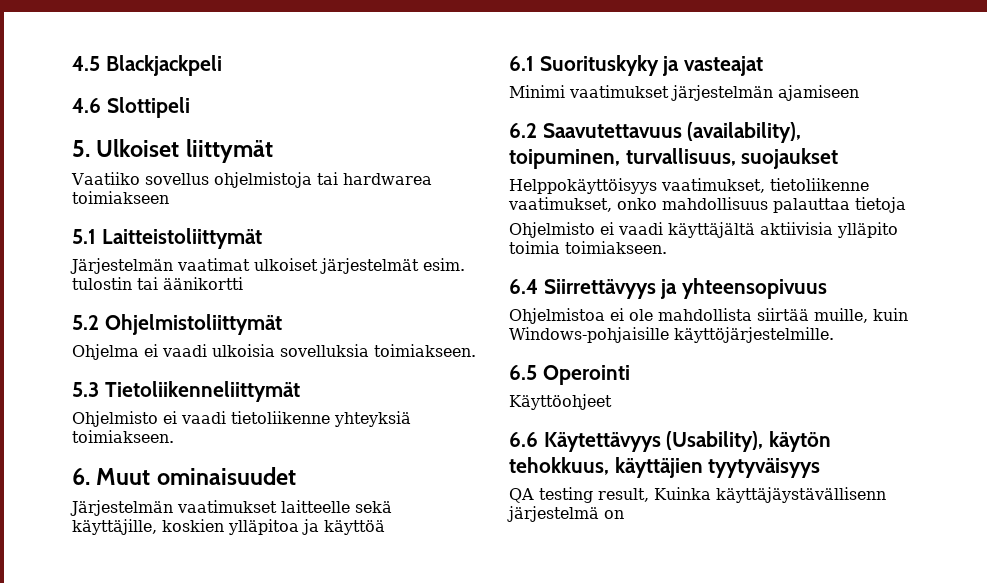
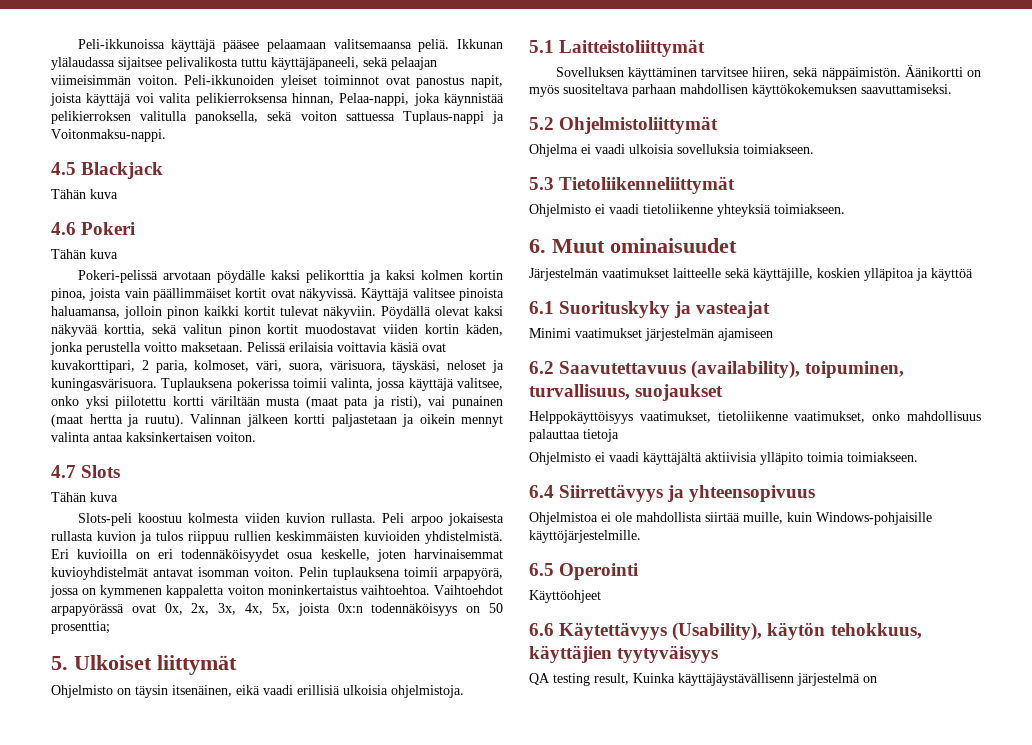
[72,55,222,76] [72,97,190,118] [72,139,273,163] [71,172,432,188] [72,191,169,204] [72,228,262,249] [70,258,465,274] [72,277,243,290] 4.5 Blackjackpeli // 4.6 Slottipeli // 5. Ulkoiset liittymät // Vaatiiko sovellus ohjelmistoja tai hardwarea toimiakseen // 5.1 Laitteistoliittymät // Järjestelmän vaatimat ulkoiset järjestelmät esim. tulostin tai äänikortti -> [77,39,504,52] [51,57,437,70] [51,75,503,88] [50,93,504,106] [51,111,505,124] [51,129,166,142] [51,162,164,179] [51,189,118,199] [51,222,136,235] [51,249,118,259] [77,270,504,283] [51,288,504,301] [51,306,503,319] [51,324,504,337] [50,342,446,355] [51,360,504,373] [51,378,503,391] [51,396,503,409] [51,414,503,427] [51,432,256,442] [51,465,121,478] [51,492,118,502] [77,513,505,526] [51,531,503,544] [51,549,503,562] [51,567,503,580] [50,585,503,598] [51,603,503,616] [51,621,110,634] [51,655,237,675] [51,685,464,698] [529,39,706,57] [555,65,981,80] [529,84,952,97] Peli-ikkunoissa käyttäjä pääsee pelaamaan valitsemaansa peliä. Ikkunan ylälaudassa sijaitsee pelivalikosta tuttu käyttäjäpaneeli, sekä pelaajan viimeisimmän voiton. Peli-ikkunoiden yleiset toiminnot ovat panostus napit, joista käyttäjä voi valita pelikierroksensa hinnan, Pelaa-nappi, joka käynnistää pelikierroksen valitulla panoksella, sekä voiton sattuessa Tuplaus-nappi ja Voitonmaksu-nappi. // 4.5 Blackjack // Tähän kuva // 4.6 Pokeri // Tähän kuva // Pokeri-pelissä arvotaan pöydälle kaksi pelikorttia ja kaksi kolmen kortin pinoa, joista vain päällimmäiset kortit ovat näkyvissä. Käyttäjä valitsee pinoista haluamansa, jolloin pinon kaikki kortit tulevat näkyviin. Pöydällä olevat kaksi näkyvää korttia, sekä valitun pinon kortit muodostavat viiden kortin käden, jonka perustella voitto maksetaan. Pelissä erilaisia voittavia käsiä ovat kuvakorttipari, 2 paria, kolmoset, väri, suora, värisuora, täyskäsi, neloset ja kuningasvärisuora. Tuplauksena pokerissa toimii valinta, jossa käyttäjä valitsee, onko yksi piilotettu kortti väriltään musta (maat pata ja risti), vai punainen (maat hertta ja ruutu). Valinnan jälkeen kortti paljastetaan ja oikein mennyt valinta antaa kaksinkertaisen voiton. // 4.7 Slots // Tähän kuva // Slots-peli koostuu kolmesta viiden kuvion rullasta. Peli arpoo jokaisesta rullasta kuvion ja tulos riippuu rullien keskimmäisten kuvioiden yhdistelmistä. Eri kuvioilla on eri todennäköisyydet osua keskelle, joten harvinaisemmat kuvioyhdistelmät antavat isomman voiton. Pelin tuplauksena toimii arpapyörä, jossa on kymmenen kappaletta voiton moninkertaistus vaihtoehtoa. Vaihtoehdot arpapyörässä ovat 0x, 2x, 3x, 4x, 5x, joista 0x:n todennäköisyys on 50 prosenttia; // 5. Ulkoiset liittymät // Ohjelmisto on täysin itsenäinen, eikä vaadi erillisiä ulkoisia ohjelmistoja. // 5.1 Laitteistoliittymät // Sovelluksen käyttäminen tarvitsee hiiren, sekä näppäimistön. Äänikortti on myös suositeltava parhaan mahdollisen käyttökokemuksen saavuttamiseksi.

